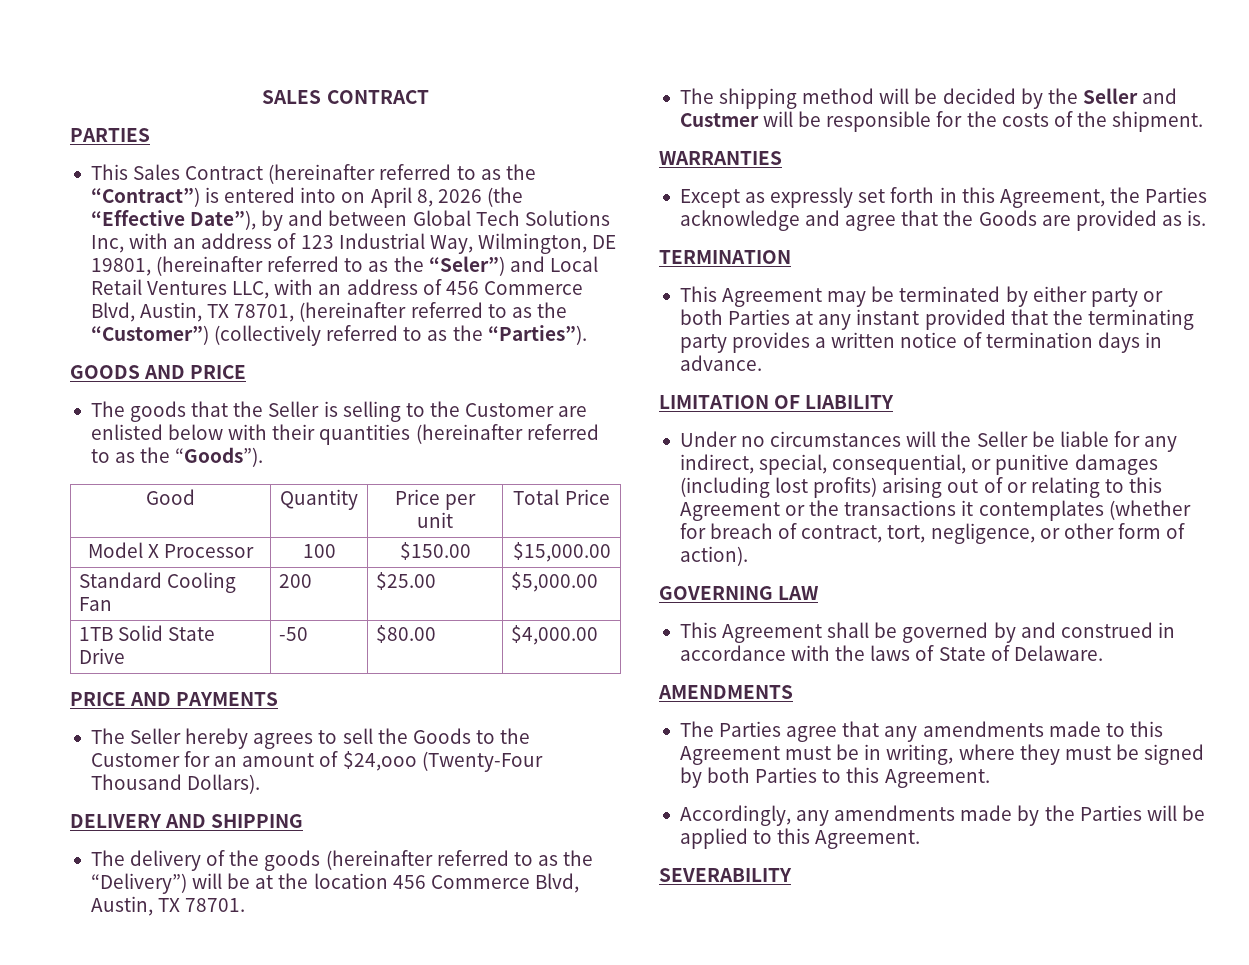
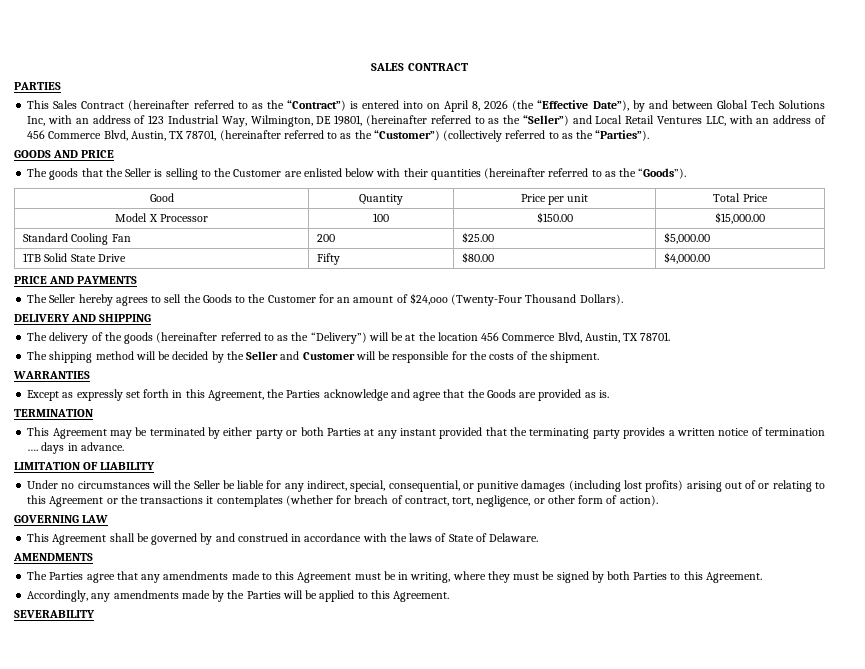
[428,256,505,276] “Seler”) -> [522,115,569,126] “Seller”)
[279,627,309,641] -50 -> [317,253,341,265] Fifty
[679,113,759,127] Custmer -> [302,352,355,360] Customer
(1093, 340) none -> [27,449,39,451] ….

